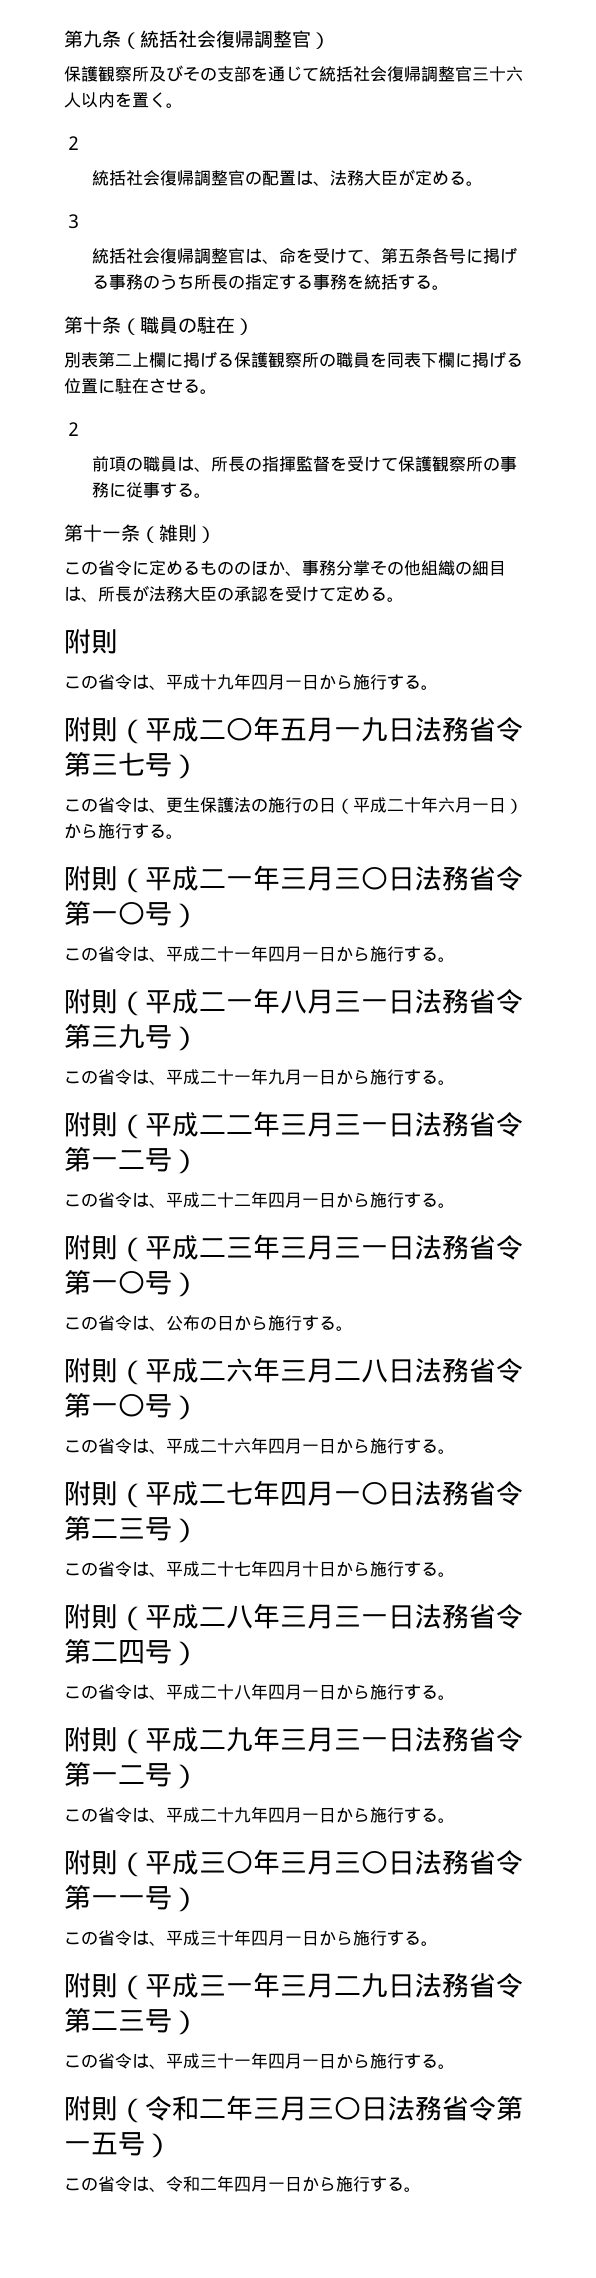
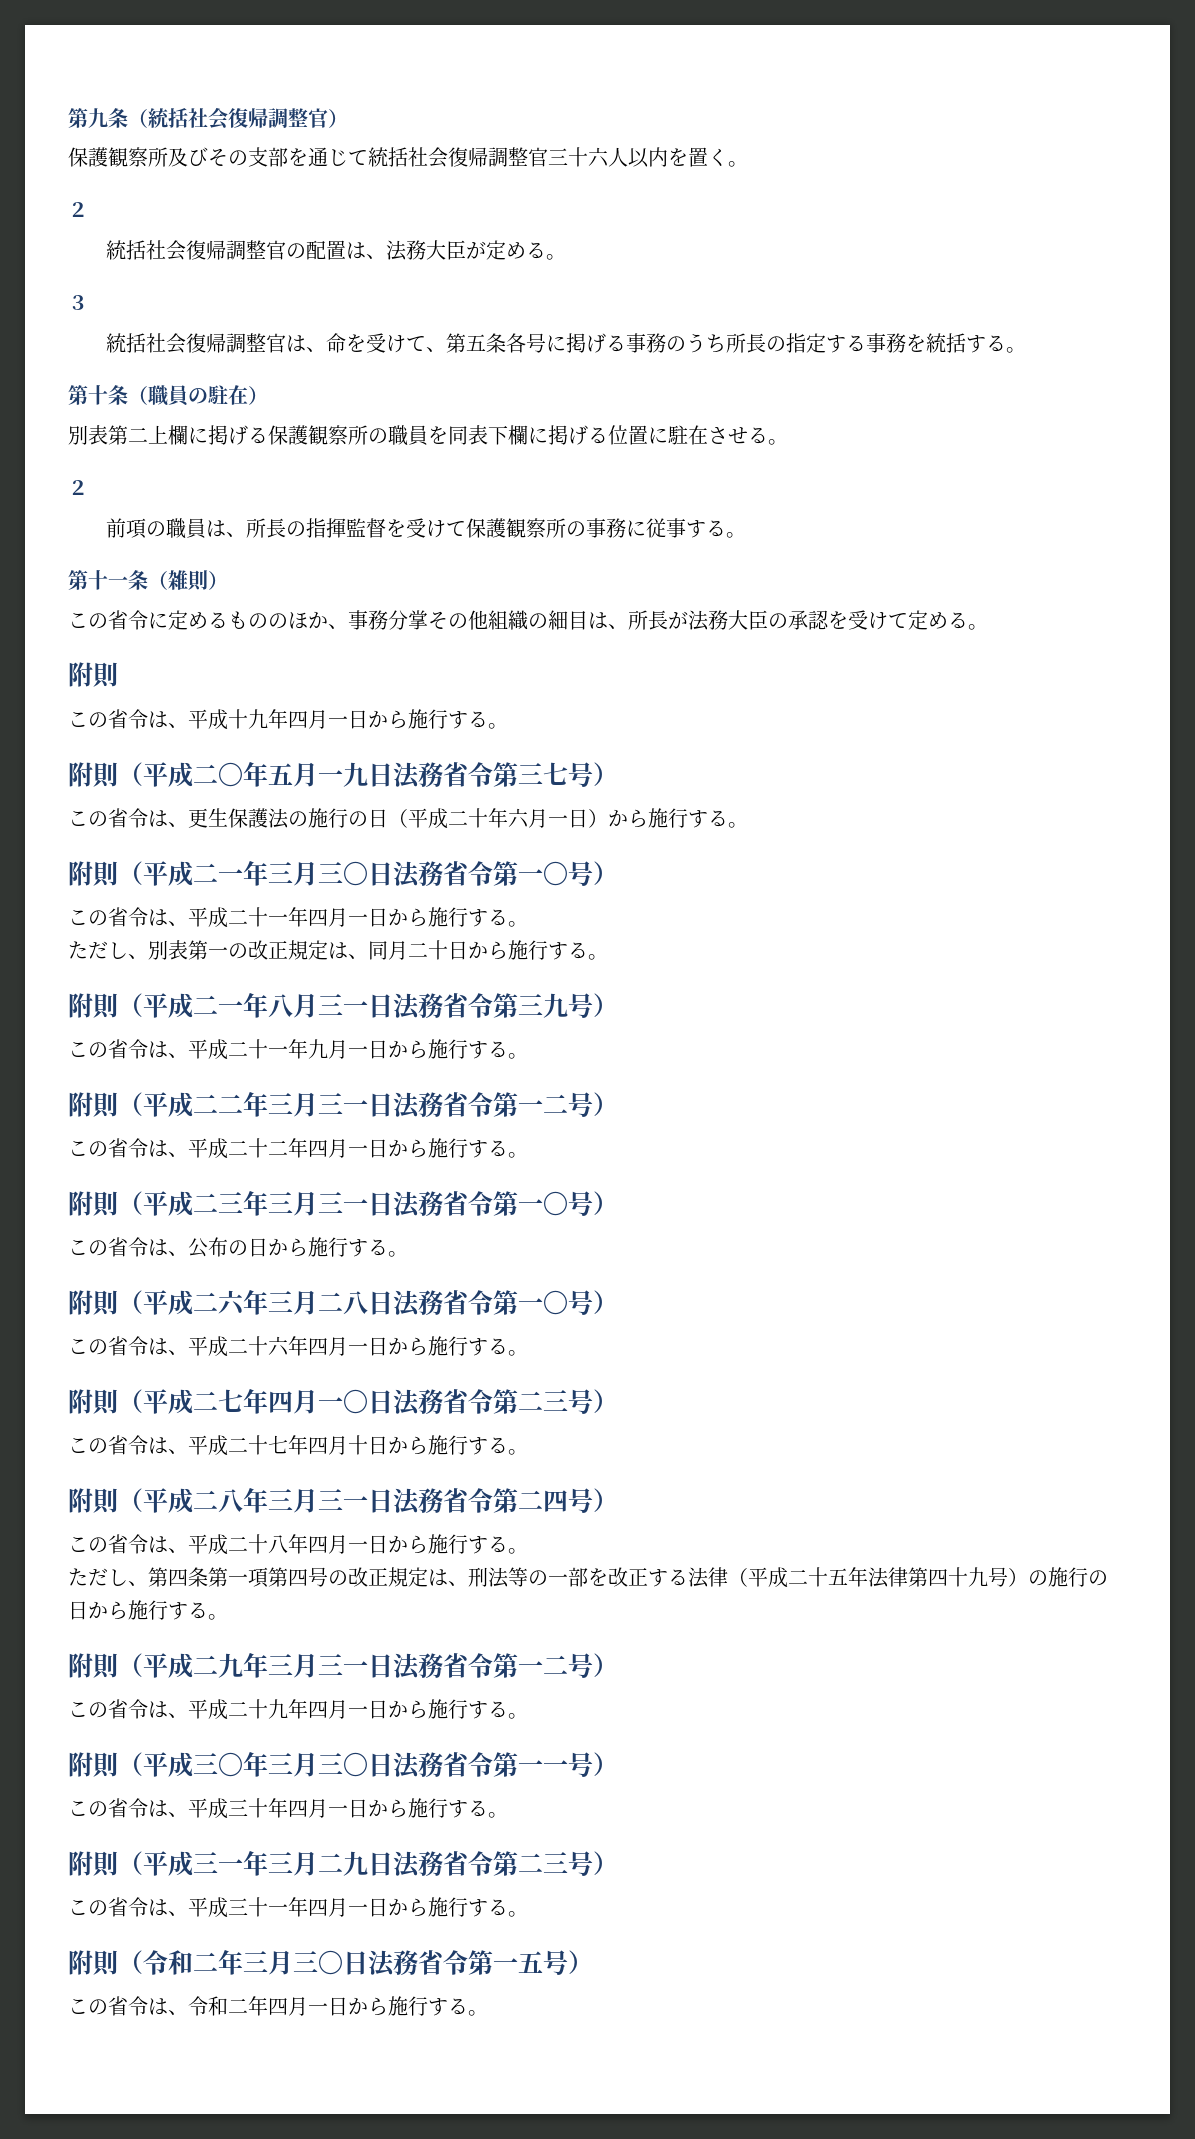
(455, 959) none -> [68,940,608,960] // ただし、別表第一の改正規定は、同月二十日から施行する。
(455, 1697) none -> [68,1567,1108,1588] [68,1600,228,1620] // ただし、第四条第一項第四号の改正規定は、刑法等の一部を改正する法律（平成二十五年法律第四十九号）の施行の日から施行する。

